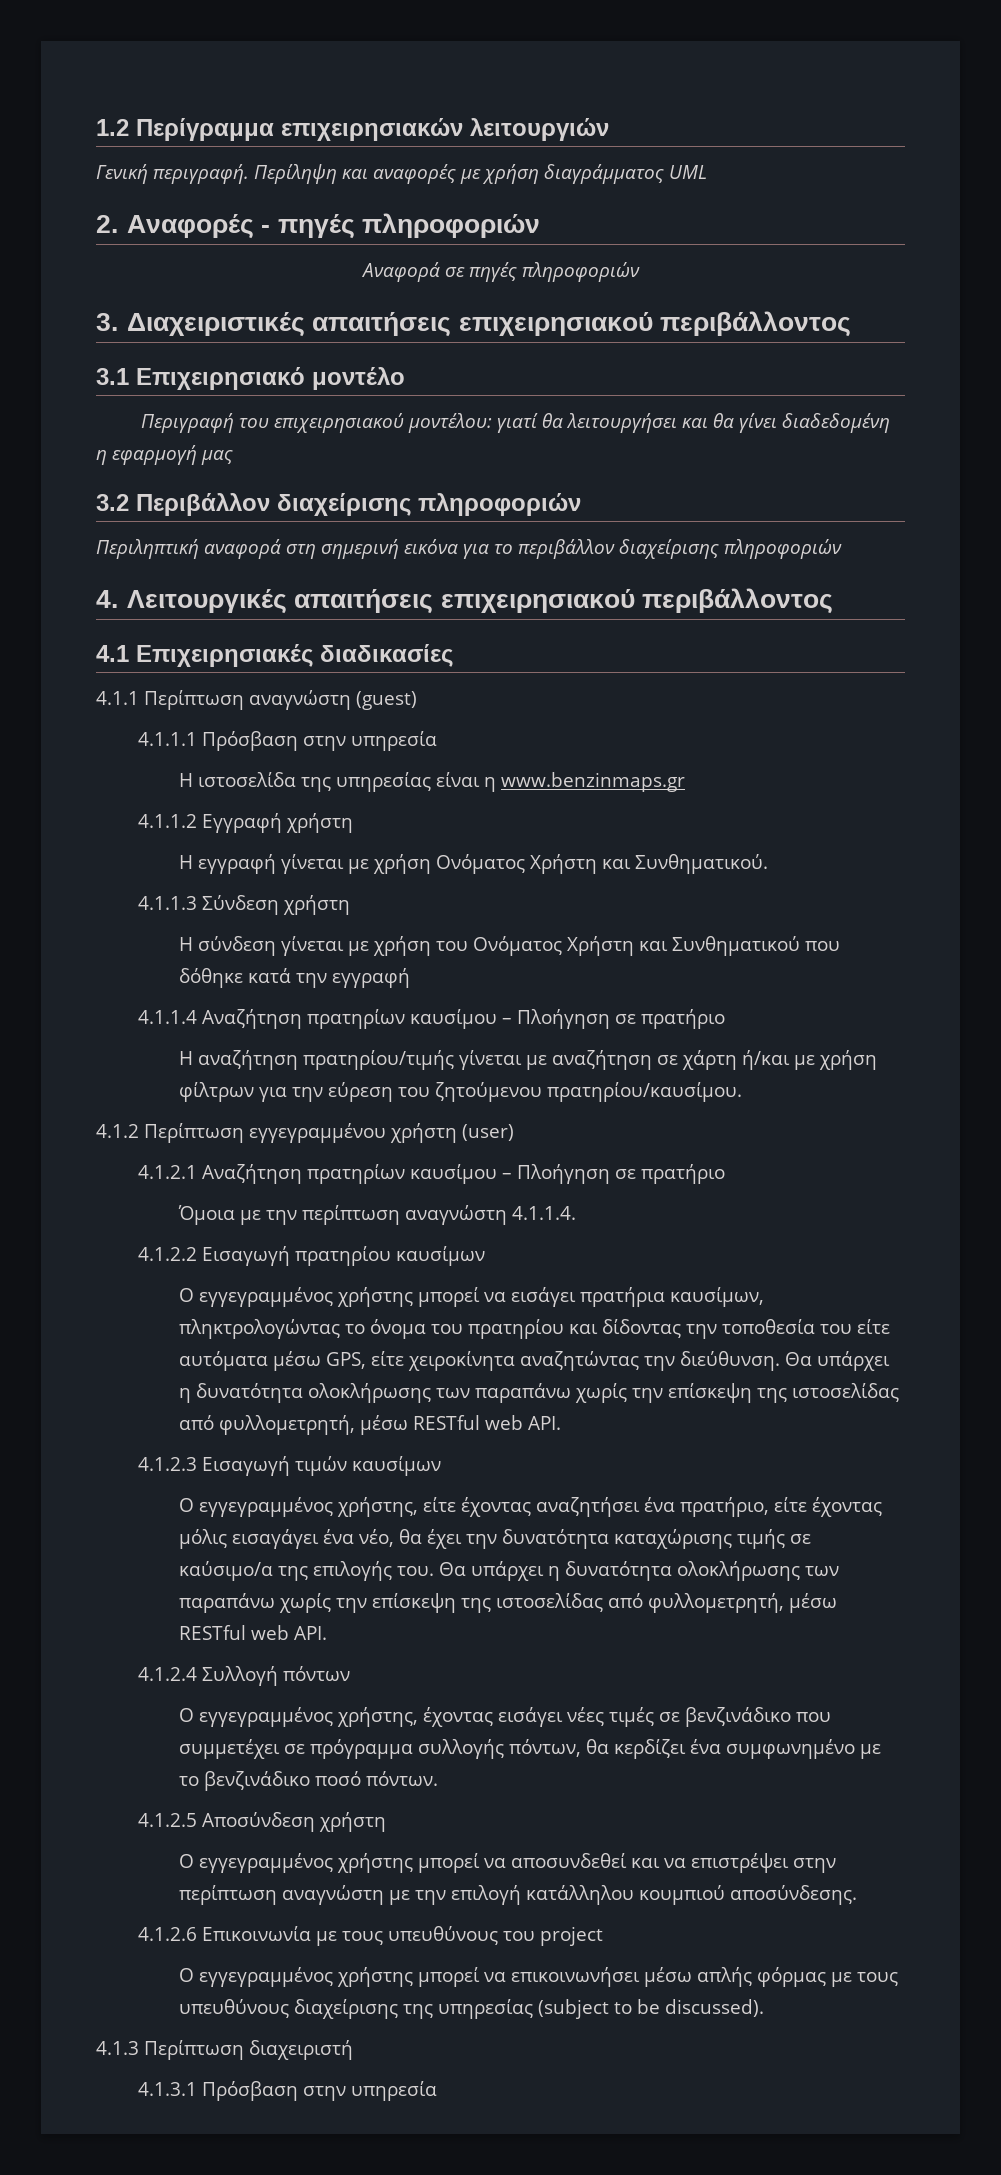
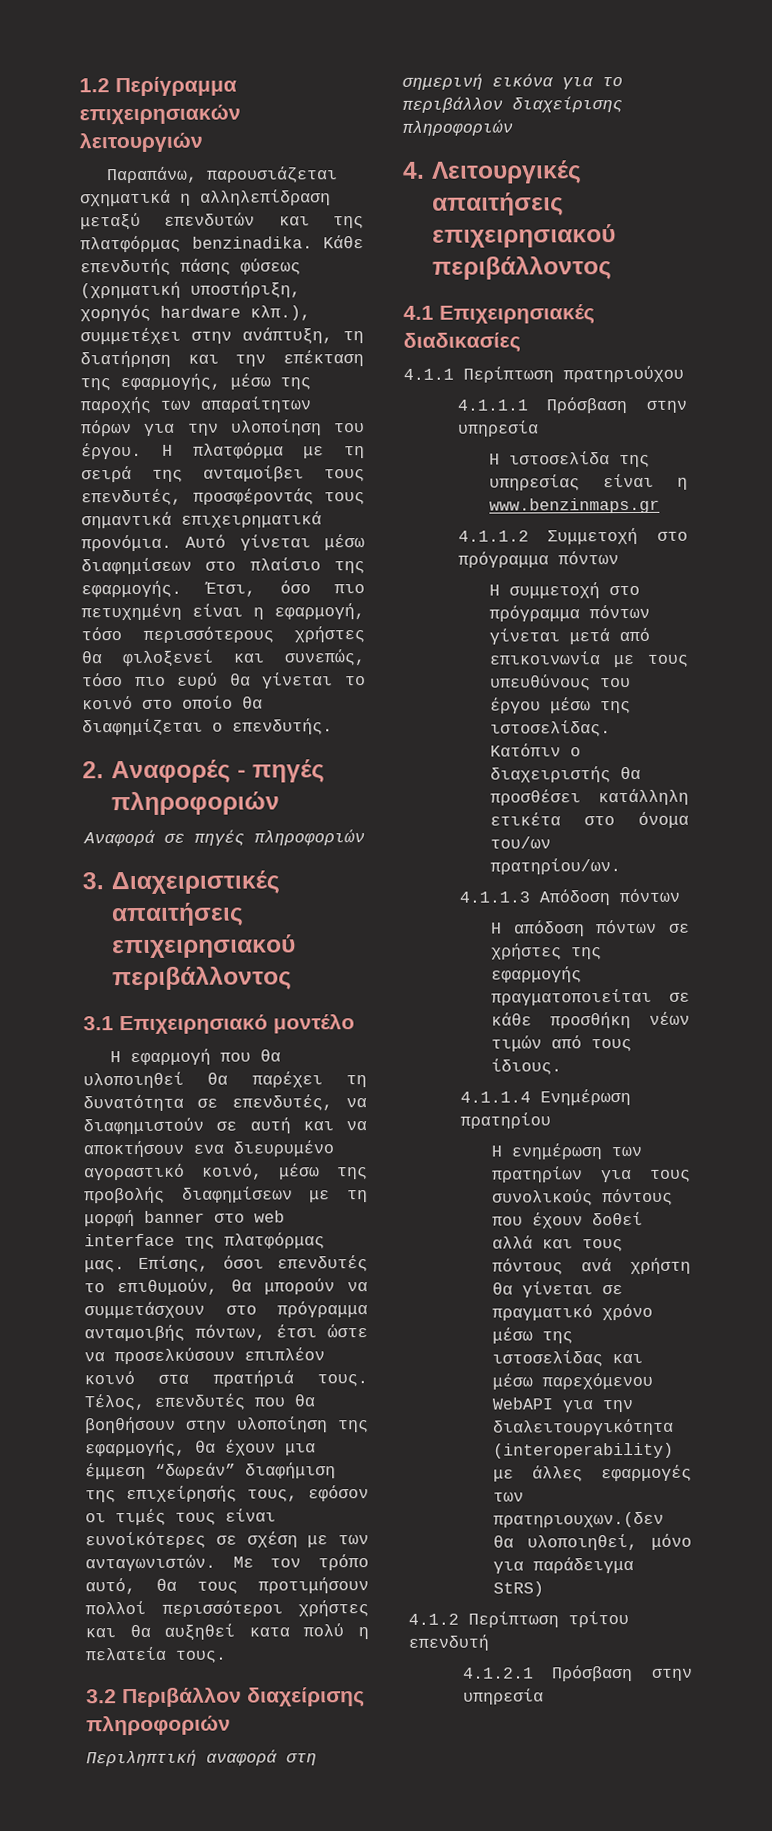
[96,164,707,184] Γενική περιγραφή. Περίληψη και αναφορές με χρήση διαγράμματος UML -> [105,166,338,184] [80,189,331,207] [80,212,364,231] [80,235,364,253] [80,258,301,276] [80,281,301,299] [80,304,311,322] [80,327,364,345] [80,350,364,368] [80,373,311,391] [80,396,311,414] [81,419,365,437] [81,442,365,460] [81,465,365,483] [81,488,365,506] [81,511,322,529] [81,534,365,552] [81,557,365,575] [81,580,365,598] [81,603,365,621] [81,626,365,643] [81,649,365,668] [82,672,366,689] [82,695,263,710] [82,718,333,736] Παραπάνω, παρουσιάζεται σχηματικά η αλληλεπίδραση μεταξύ επενδυτών και της πλατφόρμας benzinadika. Κάθε επενδυτής πάσης φύσεως (χρηματική υποστήριξη, χορηγός hardware κλπ.), συμμετέχει στην ανάπτυξη, τη διατήρηση και την επέκταση της εφαρμογής, μέσω της παροχής των απαραίτητων πόρων για την υλοποίηση του έργου. Η πλατφόρμα με τη σειρά της ανταμοίβει τους επενδυτές, προσφέροντάς τους σημαντικά επιχειρηματικά προνόμια. Αυτό γίνεται μέσω διαφημίσεων στο πλαίσιο της εφαρμογής. Έτσι, όσο πιο πετυχημένη είναι η εφαρμογή, τόσο περισσότερους χρήστες θα φιλοξενεί και συνεπώς, τόσο πιο ευρύ θα γίνεται το κοινό στο οποίο θα διαφημίζεται ο επενδυτής.
[141,413,891,433] [96,445,233,465] Περιγραφή του επιχειρησιακού μοντέλου: γιατί θα λειτουργήσει και θα γίνει διαδεδομένη η εφαρμογή μας -> [109,1048,281,1066] [83,1071,367,1089] [83,1094,367,1112] [83,1117,367,1135] [83,1140,334,1158] [83,1163,368,1181] [84,1186,368,1204] [84,1210,285,1227] [84,1232,325,1249] [84,1255,368,1273] [84,1278,368,1296] [84,1301,368,1319] [84,1324,368,1342] [84,1347,325,1365] [84,1370,368,1387] [84,1393,315,1411] [85,1416,369,1434] [85,1439,316,1457] [85,1462,336,1480] [85,1485,369,1503] [85,1508,276,1526] [85,1531,369,1549] [85,1554,369,1572] [85,1577,369,1595] [85,1600,369,1617] [85,1623,369,1641] [85,1646,226,1663] Η εφαρμογή που θα υλοποιηθεί θα παρέχει τη δυνατότητα σε επενδυτές, να διαφημιστούν σε αυτή και να αποκτήσουν ενα διευρυμένο αγοραστικό κοινό, μέσω της προβολής διαφημίσεων με τη μορφή banner στο web interface της πλατφόρμας μας. Επίσης, όσοι επενδυτές το επιθυμούν, θα μπορούν να συμμετάσχουν στο πρόγραμμα ανταμοιβής πόντων, έτσι ώστε να προσελκύσουν επιπλέον κοινό στα πρατήριά τους. Τέλος, επενδυτές που θα βοηθήσουν στην υλοποίηση της εφαρμογής, θα έχουν μια έμμεση “δωρεάν” διαφήμιση της επιχείρησής τους, εφόσον οι τιμές τους είναι ευνοίκότερες σε σχέση με των ανταγωνιστών. Με τον τρόπο αυτό, θα τους προτιμήσουν πολλοί περισσότεροι χρήστες και θα αυξηθεί κατα πολύ η πελατεία τους.
[249,690,417,710] αναγνώστη (guest) -> [563,365,684,383] πρατηριούχου
[201,813,353,833] [179,854,769,874] [137,895,350,915] [179,936,841,956] [179,968,411,988] [137,1009,725,1029] [179,1050,878,1070] [179,1082,743,1102] [96,1123,514,1143] [137,1164,725,1184] [178,1205,577,1225] [137,1246,485,1266] [179,1287,765,1307] [179,1319,891,1339] [179,1351,891,1371] [179,1383,900,1403] [179,1415,562,1435] [137,1456,441,1476] [179,1497,883,1517] [179,1529,812,1549] [179,1561,840,1581] [179,1593,838,1613] [179,1625,328,1640] [137,1666,350,1686] [179,1707,832,1727] [179,1739,882,1759] [179,1771,439,1791] [137,1812,386,1832] [179,1853,837,1873] [179,1885,858,1905] [137,1926,603,1946] [179,1967,899,1987] [179,1999,765,2019] [96,2040,353,2060] [137,2082,197,2096] Εγγραφή χρήστη // Η εγγραφή γίνεται με χρήση Ονόματος Χρήστη και Συνθηματικού. // 4.1.1.3 Σύνδεση χρήστη // Η σύνδεση γίνεται με χρήση του Ονόματος Χρήστη και Συνθηματικού που δόθηκε κατά την εγγραφή // 4.1.1.4 Αναζήτηση πρατηρίων καυσίμου – Πλοήγηση σε πρατήριο // Η αναζήτηση πρατηρίου/τιμής γίνεται με αναζήτηση σε χάρτη ή/και με χρήση φίλτρων για την εύρεση του ζητούμενου πρατηρίου/καυσίμου. // 4.1.2 Περίπτωση εγγεγραμμένου χρήστη (user) // 4.1.2.1 Αναζήτηση πρατηρίων καυσίμου – Πλοήγηση σε πρατήριο // Όμοια με την περίπτωση αναγνώστη 4.1.1.4. // 4.1.2.2 Εισαγωγή πρατηρίου καυσίμων // Ο εγγεγραμμένος χρήστης μπορεί να εισάγει πρατήρια καυσίμων, πληκτρολογώντας το όνομα του πρατηρίου και δίδοντας την τοποθεσία του είτε αυτόματα μέσω GPS, είτε χειροκίνητα αναζητώντας την διεύθυνση. Θα υπάρχει η δυνατότητα ολοκλήρωσης των παραπάνω χωρίς την επίσκεψη της ιστοσελίδας από φυλλομετρητή, μέσω RESTful web API. // 4.1.2.3 Εισαγωγή τιμών καυσίμων // Ο εγγεγραμμένος χρήστης, είτε έχοντας αναζητήσει ένα πρατήριο, είτε έχοντας μόλις εισαγάγει ένα νέο, θα έχει την δυνατότητα καταχώρισης τιμής σε καύσιμο/α της επιλογής του. Θα υπάρχει η δυνατότητα ολοκλήρωσης των παραπάνω χωρίς την επίσκεψη της ιστοσελίδας από φυλλομετρητή, μέσω RESTful web API. // 4.1.2.4 Συλλογή πόντων // Ο εγγεγραμμένος χρήστης, έχοντας εισάγει νέες τιμές σε βενζινάδικο που συμμετέχει σε πρόγραμμα συλλογής πόντων, θα κερδίζει ένα συμφωνημένο με το βενζινάδικο ποσό πόντων. // 4.1.2.5 Αποσύνδεση χρήστη // Ο εγγεγραμμένος χρήστης μπορεί να αποσυνδεθεί και να επιστρέψει στην περίπτωση αναγνώστη με την επιλογή κατάλληλου κουμπιού αποσύνδεσης. // 4.1.2.6 Επικοινωνία με τους υπευθύνους του project // Ο εγγεγραμμένος χρήστης μπορεί να επικοινωνήσει μέσω απλής φόρμας με τους υπευθύνους διαχείρισης της υπηρεσίας (subject to be discussed). // 4.1.3 Περίπτωση διαχειριστή // 4.1.3.1 -> [547,527,688,545] [457,551,619,568] [488,582,640,599] [488,604,650,622] [488,627,650,645] [488,651,689,668] [489,674,631,691] [489,697,631,714] [489,720,611,737] [489,743,581,757] [489,766,641,783] [489,788,689,806] [489,811,689,828] [489,836,551,849] [489,858,621,875] [458,888,680,906] [490,919,690,937] [490,943,602,960] [490,966,582,983] [490,988,690,1006] [490,1011,690,1029] [490,1035,632,1052] [490,1058,562,1075] [459,1089,631,1106] [459,1112,551,1129] [490,1143,642,1160] [491,1166,691,1183] [491,1188,673,1206] [491,1211,643,1229] [491,1235,623,1252] [491,1257,691,1275] [491,1281,623,1298] [491,1303,653,1321] [491,1327,573,1344] [491,1350,643,1367] [491,1372,653,1390] [491,1397,633,1413] [492,1418,674,1436] [492,1442,674,1459] [492,1464,692,1482] [492,1491,524,1502] [492,1511,664,1528] [492,1533,692,1551] [492,1557,634,1574] [492,1581,544,1597] [408,1611,629,1628] [408,1634,489,1651] [462,1667,534,1679] Συμμετοχή στο πρόγραμμα πόντων // Η συμμετοχή στο πρόγραμμα πόντων γίνεται μετά από επικοινωνία με τους υπευθύνους του έργου μέσω της ιστοσελίδας. Κατόπιν ο διαχειριστής θα προσθέσει κατάλληλη ετικέτα στο όνομα του/ων πρατηρίου/ων. // 4.1.1.3 Απόδοση πόντων // Η απόδοση πόντων σε χρήστες της εφαρμογής πραγματοποιείται σε κάθε προσθήκη νέων τιμών από τους ίδιους. // 4.1.1.4 Ενημέρωση πρατηρίου // Η ενημέρωση των πρατηρίων για τους συνολικούς πόντους που έχουν δοθεί αλλά και τους πόντους ανά χρήστη θα γίνεται σε πραγματικό χρόνο μέσω της ιστοσελίδας και μέσω παρεχόμενου WebAPI για την διαλειτουργικότητα (interoperability) με άλλες εφαρμογές των πρατηριουχων.(δεν θα υλοποιηθεί, μόνο για παράδειγμα StRS) // 4.1.2 Περίπτωση τρίτου επενδυτή // 4.1.2.1

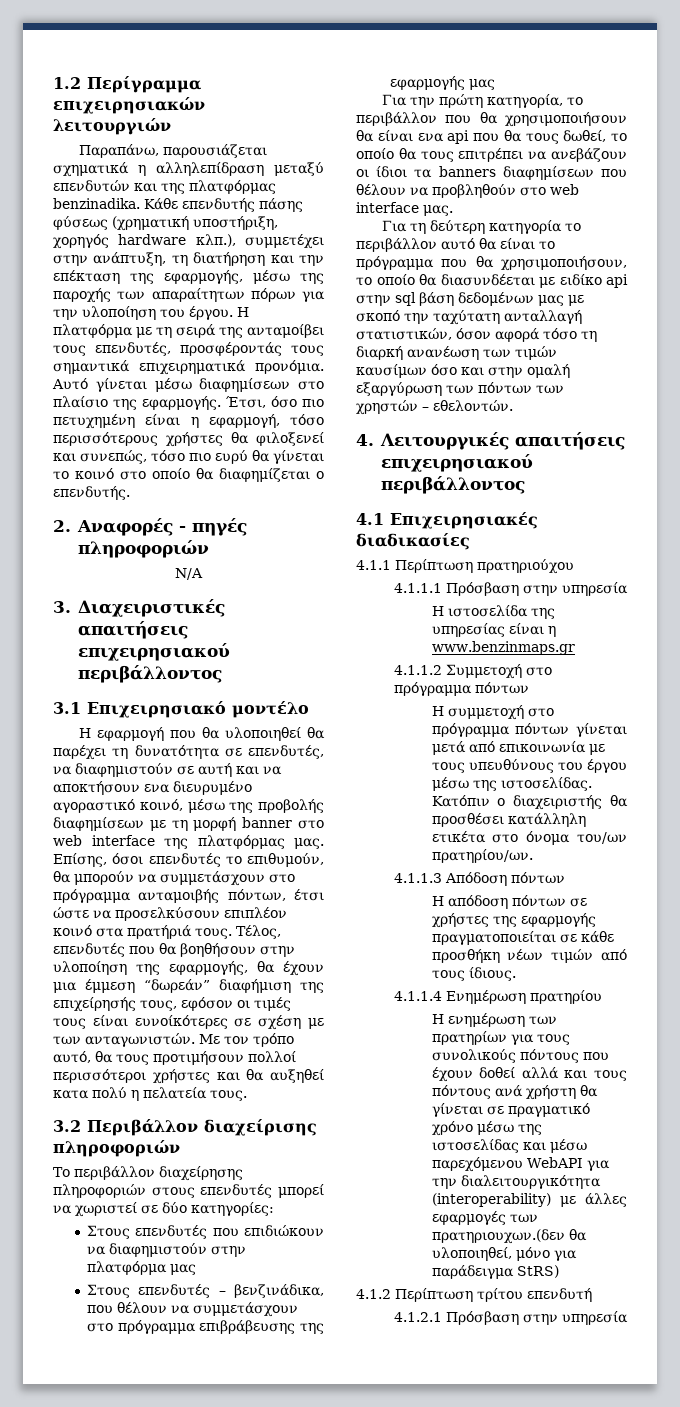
[82,829,365,847] Αναφορά σε πηγές πληροφοριών -> [175,568,203,580] N/A
[86,1749,317,1767] [402,73,623,90] [402,96,623,113] [402,119,513,136] Περιληπτική αναφορά στη σημερινή εικόνα για το περιβάλλον διαχείρισης πληροφοριών -> [53,1166,243,1181] [53,1184,324,1198] [53,1202,274,1217] [86,1225,324,1239] [86,1243,246,1257] [86,1261,196,1275] [86,1284,324,1298] [86,1302,298,1317] [86,1320,324,1334] [389,76,495,90] [382,94,584,108] [356,112,627,127] [356,130,627,144] [356,148,627,162] [356,166,627,180] [356,184,579,198] [356,202,453,216] [382,220,582,234] [356,238,555,252] [356,256,627,271] [356,274,628,288] [356,292,584,306] [356,310,582,325] [356,328,597,342] [356,346,557,360] [356,364,570,378] [356,382,564,396] [356,400,513,415] Το περιβάλλον διαχείρησης πληροφοριών στους επενδυτές μπορεί να χωριστεί σε δύο κατηγορίες: // Στους επενδυτές που επιδιώκουν να διαφημιστούν στην πλατφόρμα μας // Στους επενδυτές – βενζινάδικα, που θέλουν να συμμετάσχουν στο πρόγραμμα επιβράβευσης της εφαρμογής μας // Για την πρώτη κατηγορία, το περιβάλλον που θα χρησιμοποιήσουν θα είναι ενα api που θα τους δωθεί, το οποίο θα τους επιτρέπει να ανεβάζουν οι ίδιοι τα banners διαφημίσεων που θέλουν να προβληθούν στο web interface μας. // Για τη δεύτερη κατηγορία το περιβάλλον αυτό θα είναι το πρόγραμμα που θα χρησιμοποιήσουν, το οποίο θα διασυνδέεται με ειδίκο api στην sql βάση δεδομένων μας με σκοπό την ταχύτατη ανταλλαγή στατιστικών, όσον αφορά τόσο τη διαρκή ανανέωση των τιμών καυσίμων όσο και στην ομαλή εξαργύρωση των πόντων των χρηστών – εθελοντών.

